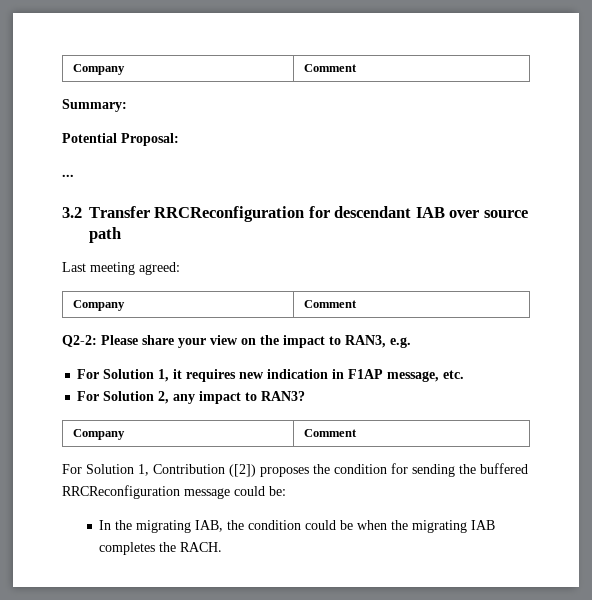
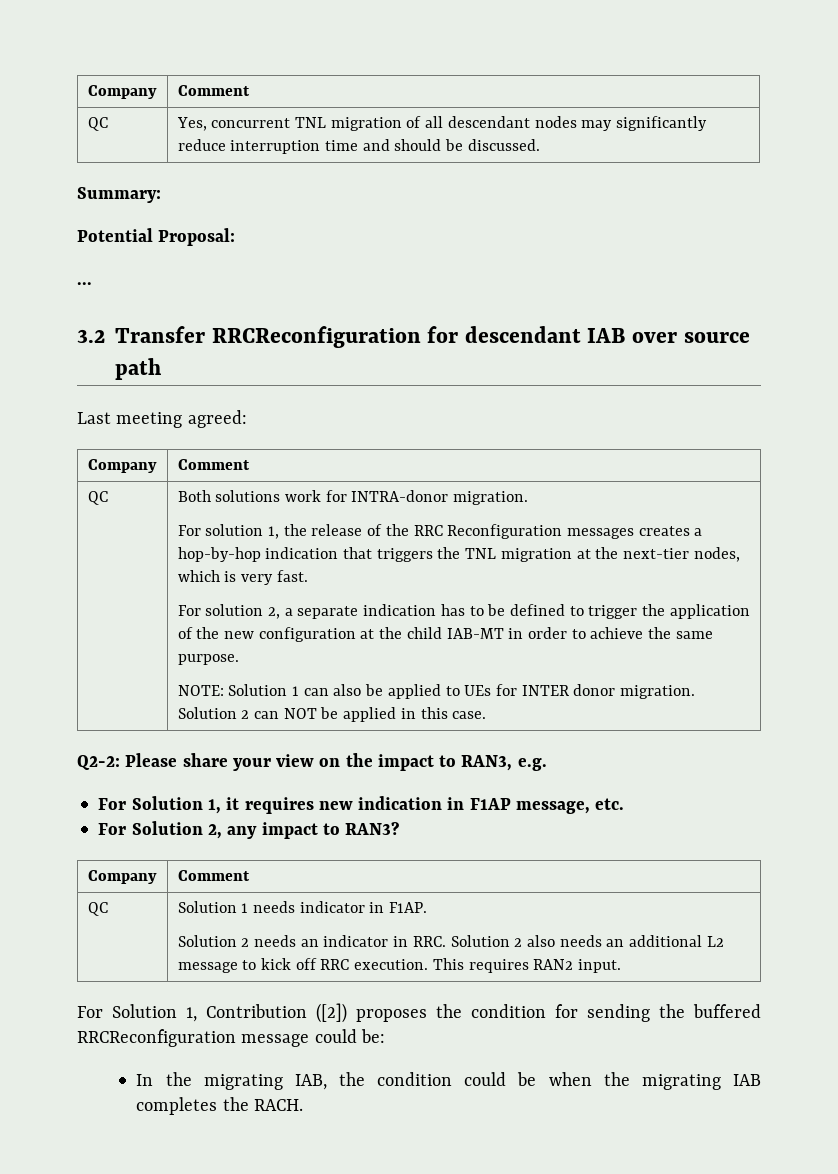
[72,64,125,75] [303,64,357,72] Company | Comment -> [87,85,157,99] [177,85,250,96] [87,117,108,131] [176,116,708,131] [177,139,540,154] Company | Comment // QC | Yes, concurrent TNL migration of all descendant nodes may significantly reduce interruption time and should be discussed.
(357, 304) none -> [87,491,108,505] [177,490,529,505] [177,524,703,539] [177,547,740,562] [177,570,308,585] [177,604,750,619] [177,627,713,642] [177,654,239,665] [177,684,696,699] [177,707,487,722] // QC | Both solutions work for INTRA-donor migration. // For solution 1, the release of the RRC Reconfiguration messages creates a hop-by-hop indication that triggers the TNL migration at the next-tier nodes, which is very fast. // For solution 2, a separate indication has to be defined to trigger the application of the new configuration at the child IAB-MT in order to achieve the same purpose. // NOTE: Solution 1 can also be applied to UEs for INTER donor migration. Solution 2 can NOT be applied in this case.
(357, 433) none -> [87,902,108,916] [177,901,428,913] [177,935,724,947] [177,958,622,973] // QC | Solution 1 needs indicator in F1AP. // Solution 2 needs an indicator in RRC. Solution 2 also needs an additional L2 message to kick off RRC execution. This requires RAN2 input.

